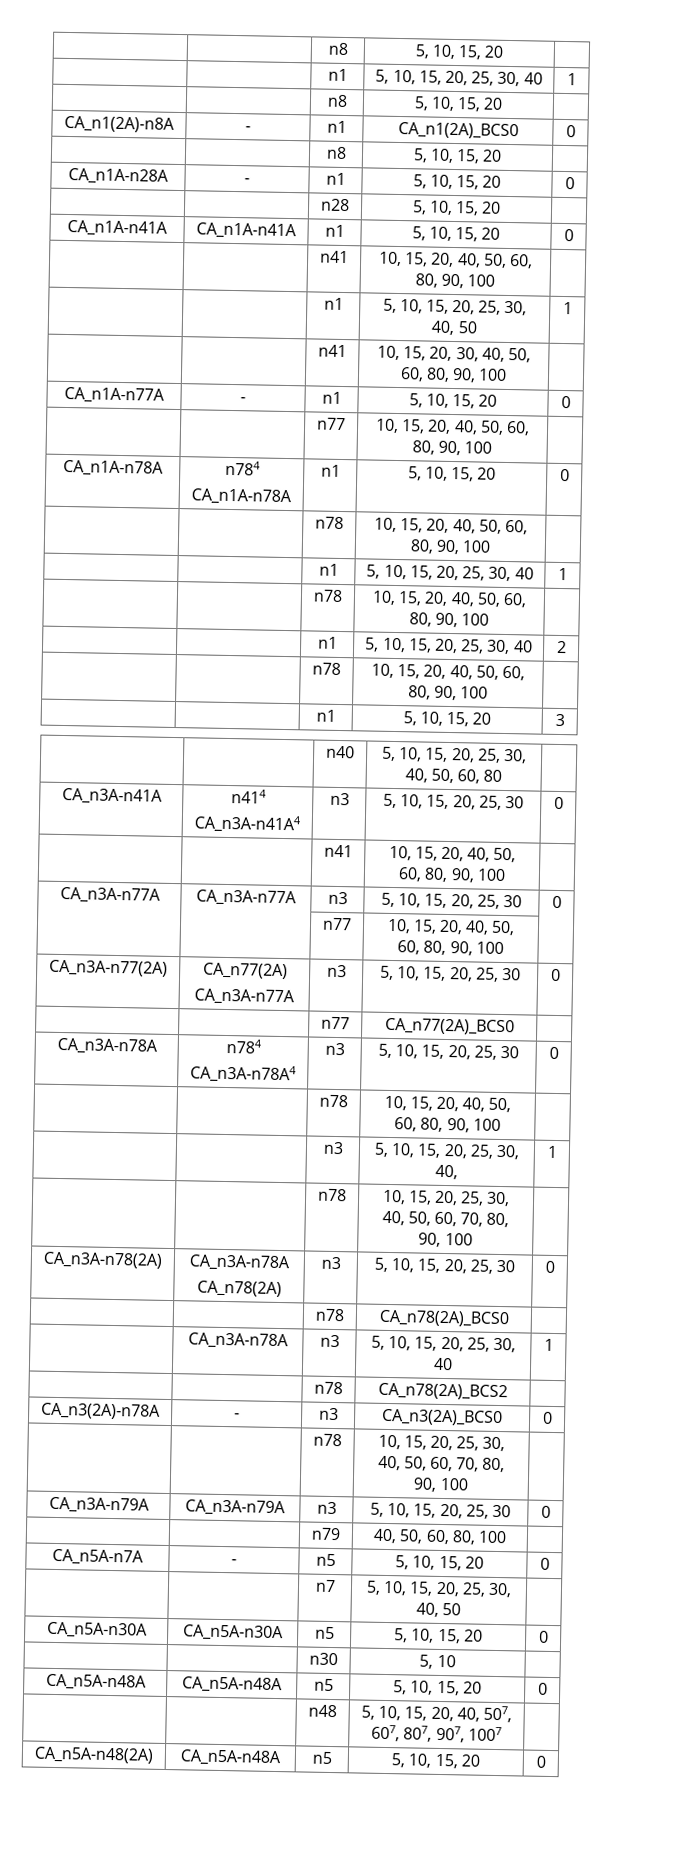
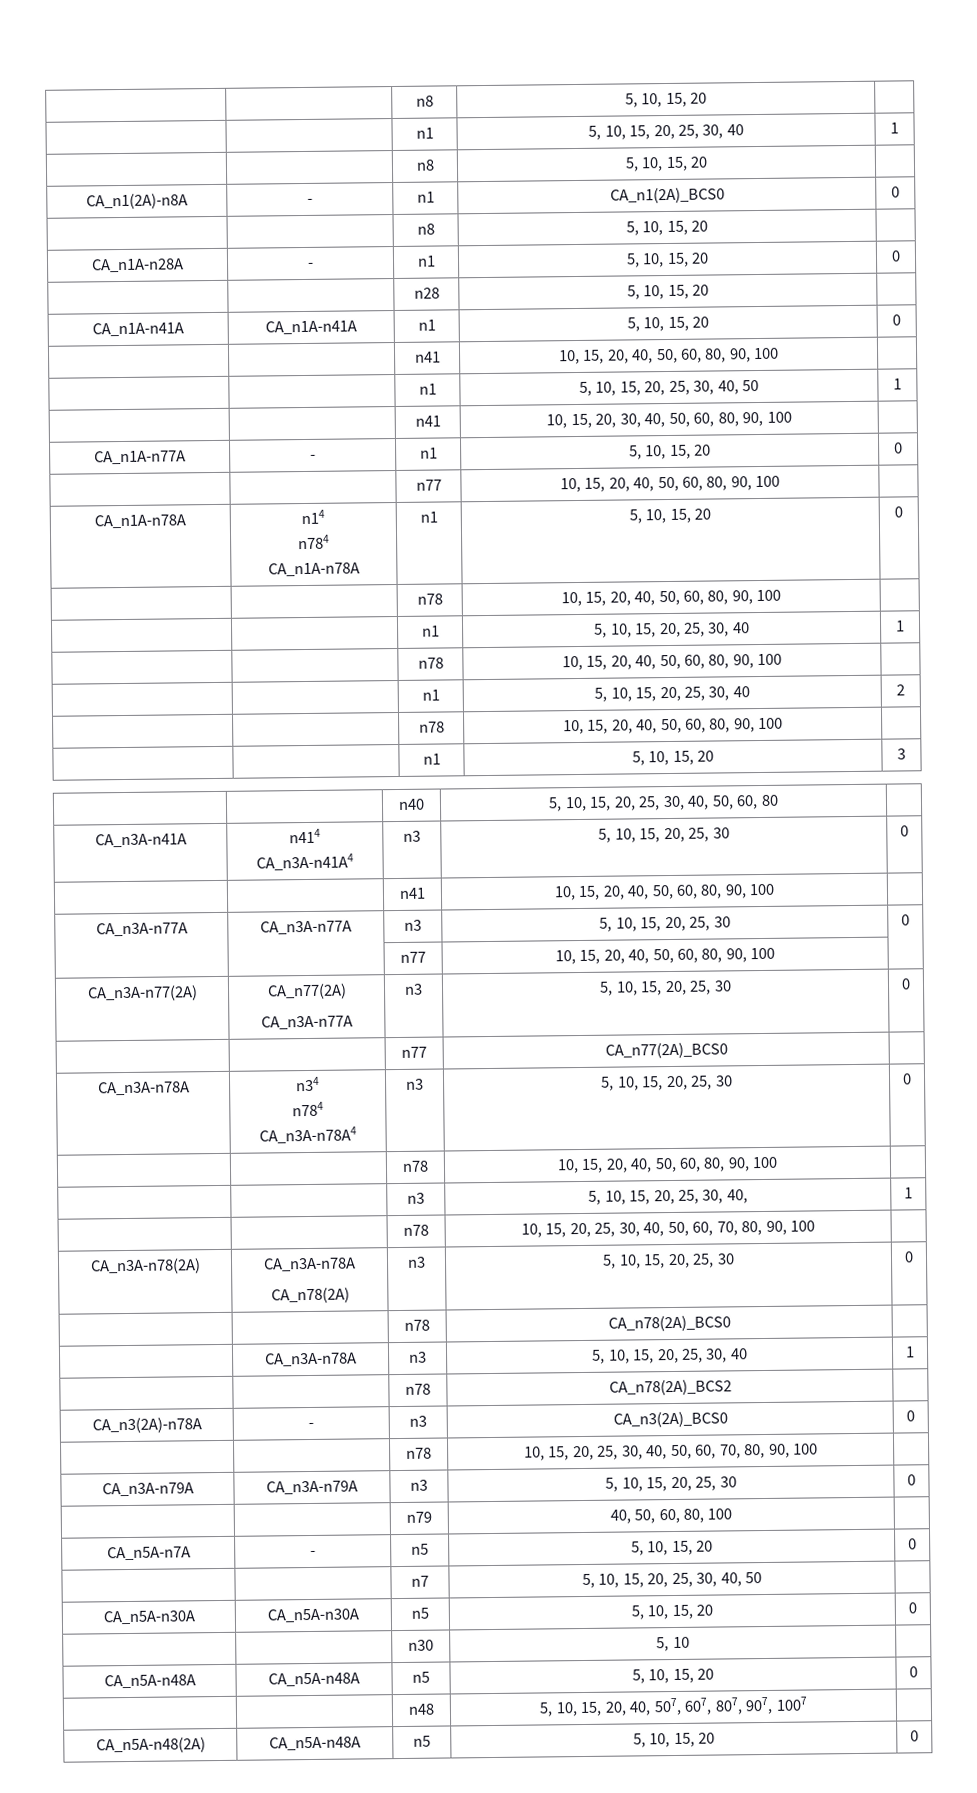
(164, 468) none -> [301,509,325,525] n14 //
(158, 1046) none -> [295,1076,320,1092] n34 //

